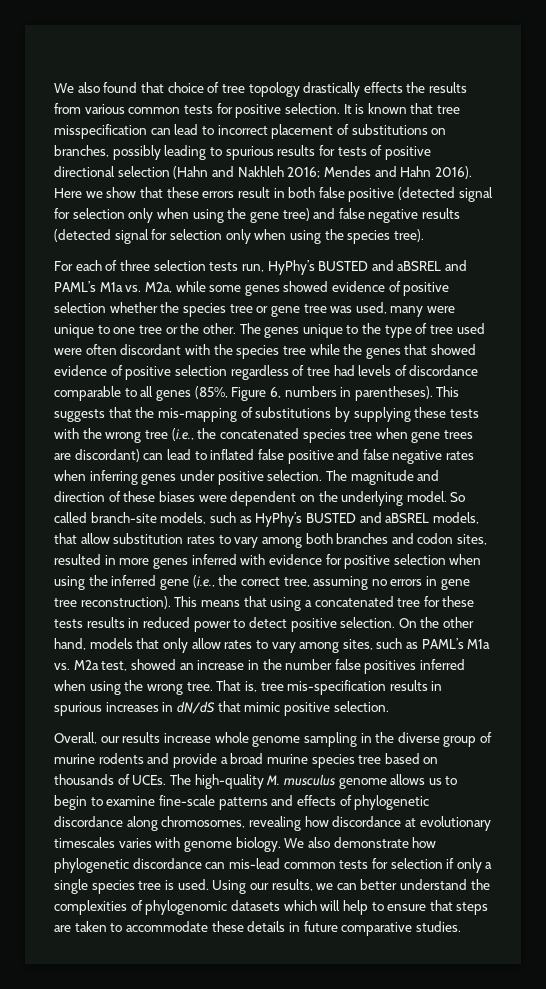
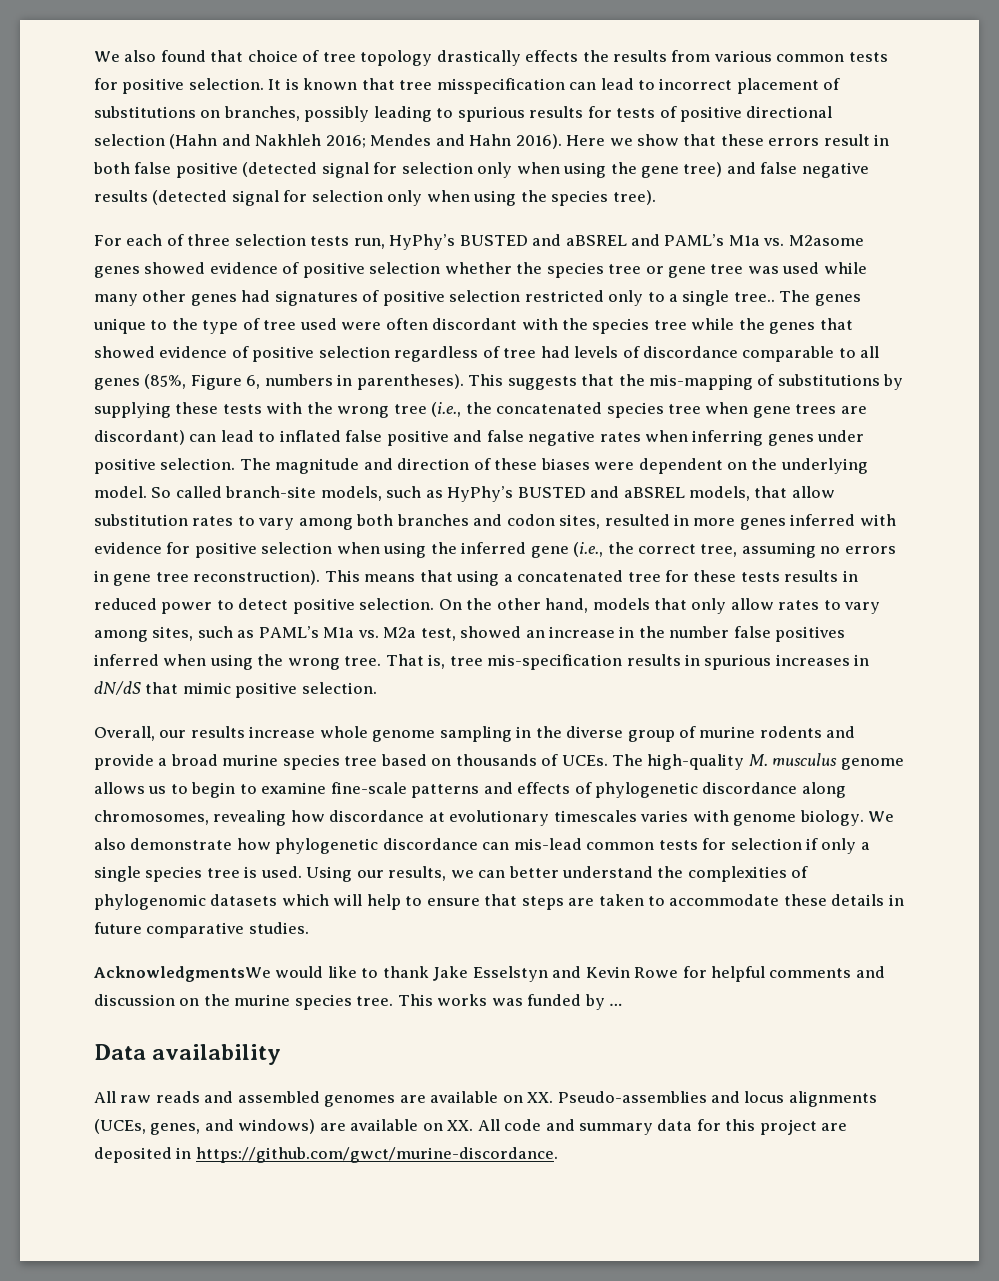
[144,281,242,293] M2a, while some -> [788,235,864,246] M2asome
[355,302,456,317] [54,323,236,338] used, many were unique to one tree or the other. -> [782,262,867,274] [94,290,775,306] used while many other genes had signatures of positive selection restricted only to a single tree..
(461, 926) none -> [94,966,885,982] [94,994,623,1010] [94,1044,282,1065] [94,1091,877,1107] [94,1119,848,1135] [94,1147,558,1163] // AcknowledgmentsWe would like to thank Jake Esselstyn and Kevin Rowe for helpful comments and discussion on the murine species tree. This works was funded by … // Data availability // All raw reads and assembled genomes are available on XX. Pseudo-assemblies and locus alignments (UCEs, genes, and windows) are available on XX. All code and summary data for this project are deposited in https://github.com/gwct/murine-discordance.

